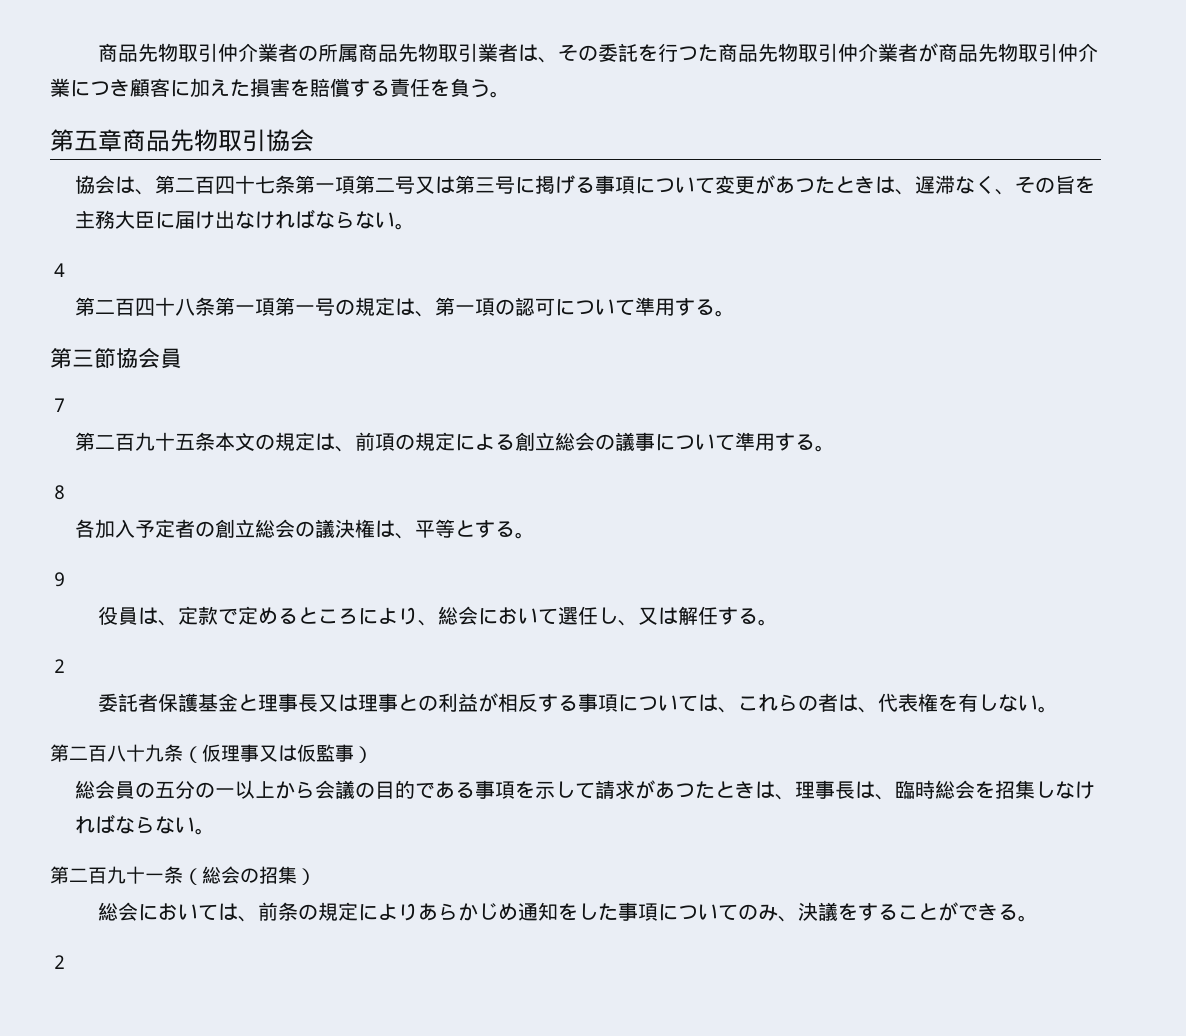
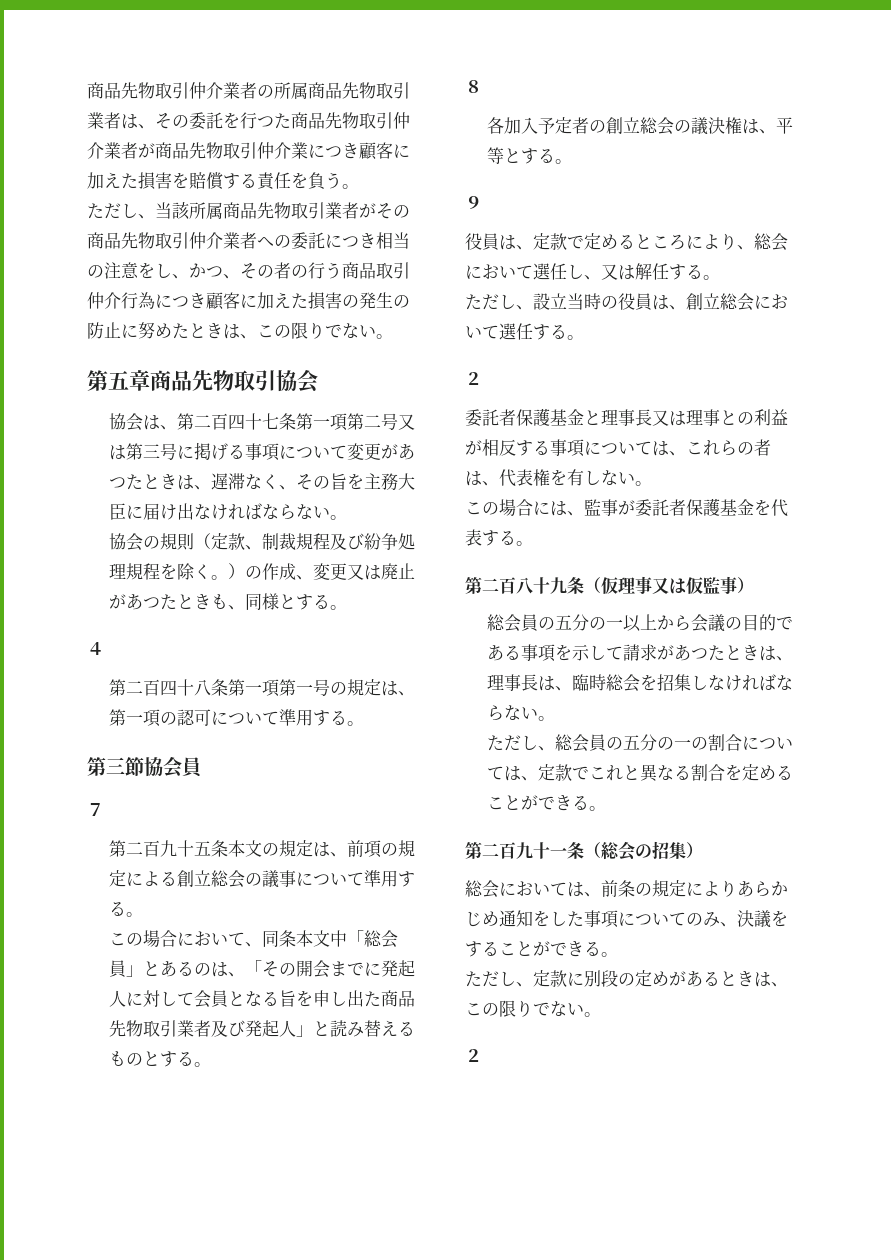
(510, 94) none -> [87,202,410,220] [87,232,410,250] [87,262,410,279] [87,292,410,310] [87,322,393,339] // ただし、当該所属商品先物取引業者がその商品先物取引仲介業者への委託につき相当の注意をし、かつ、その者の行う商品取引仲介行為につき顧客に加えた損害の発生の防止に努めたときは、この限りでない。
(416, 226) none -> [109,533,416,551] [109,563,416,580] [109,593,348,610] // 協会の規則（定款、制裁規程及び紛争処理規程を除く。）の作成、変更又は廃止があつたときも、同様とする。
(836, 448) none -> [109,930,399,948] [109,960,416,978] [109,990,416,1008] [109,1020,416,1037] [109,1051,212,1067] // この場合において、同条本文中「総会員」とあるのは、「その開会までに発起人に対して会員となる旨を申し出た商品先物取引業者及び発起人」と読み替えるものとする。
(779, 622) none -> [465,293,788,311] [465,323,584,340] // ただし、設立当時の役員は、創立総会において選任する。
(1059, 709) none -> [465,498,788,517] [465,529,533,546] // この場合には、監事が委託者保護基金を代表する。
(216, 831) none -> [487,734,794,752] [487,764,794,782] [487,795,607,811] // ただし、総会員の五分の一の割合については、定款でこれと異なる割合を定めることができる。
(1039, 918) none -> [465,970,788,987] [465,1000,601,1017] // ただし、定款に別段の定めがあるときは、この限りでない。

